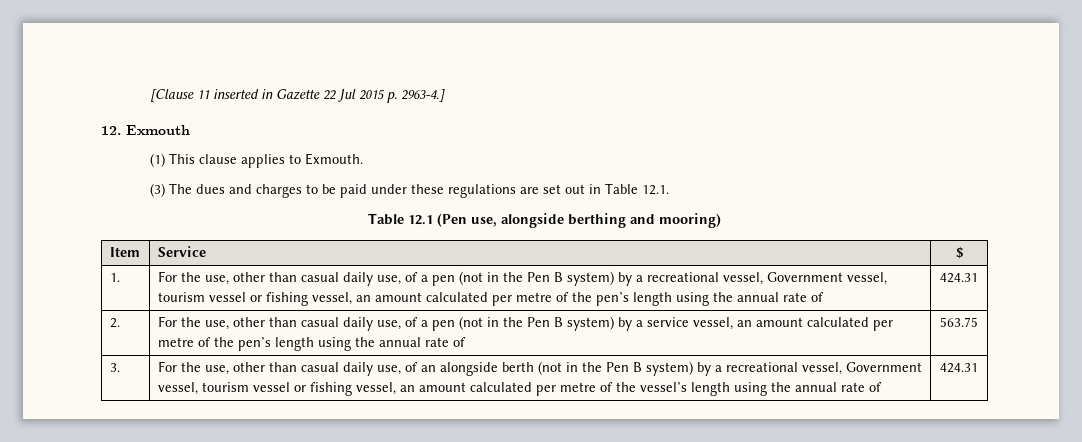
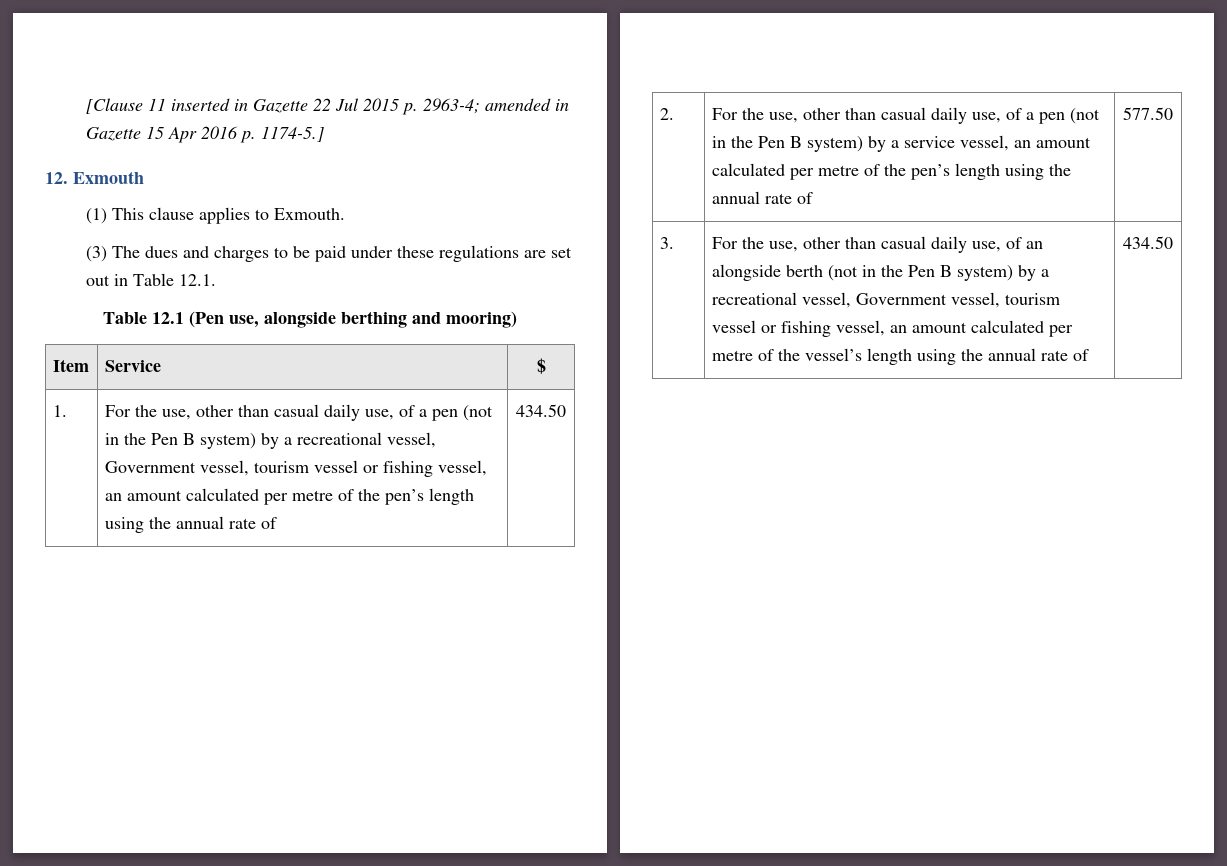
[401,89,446,102] 2963-4.] -> [423,98,570,114] [86,126,325,143] 2963-4; amended in Gazette 15 Apr 2016 p. 1174-5.]
[940,273,978,283] 424.31 -> [516,404,566,417] 434.50
[940,317,978,327] 563.75 -> [1123,107,1173,120] 577.50
[940,363,978,373] 424.31 -> [1123,236,1173,249] 434.50

